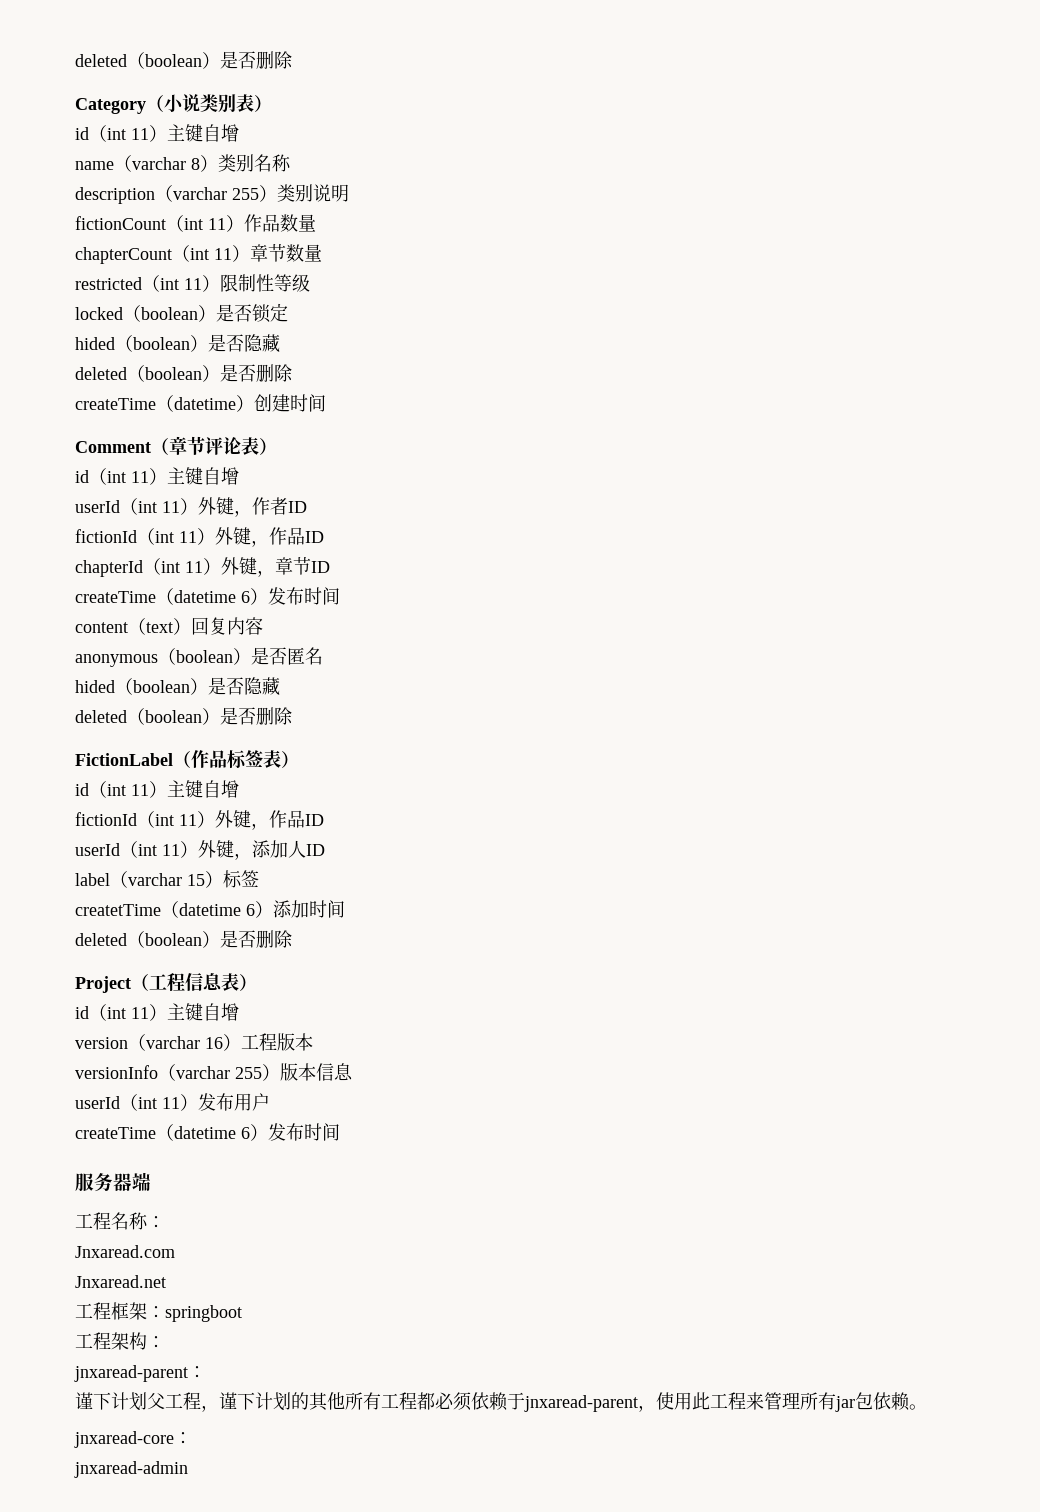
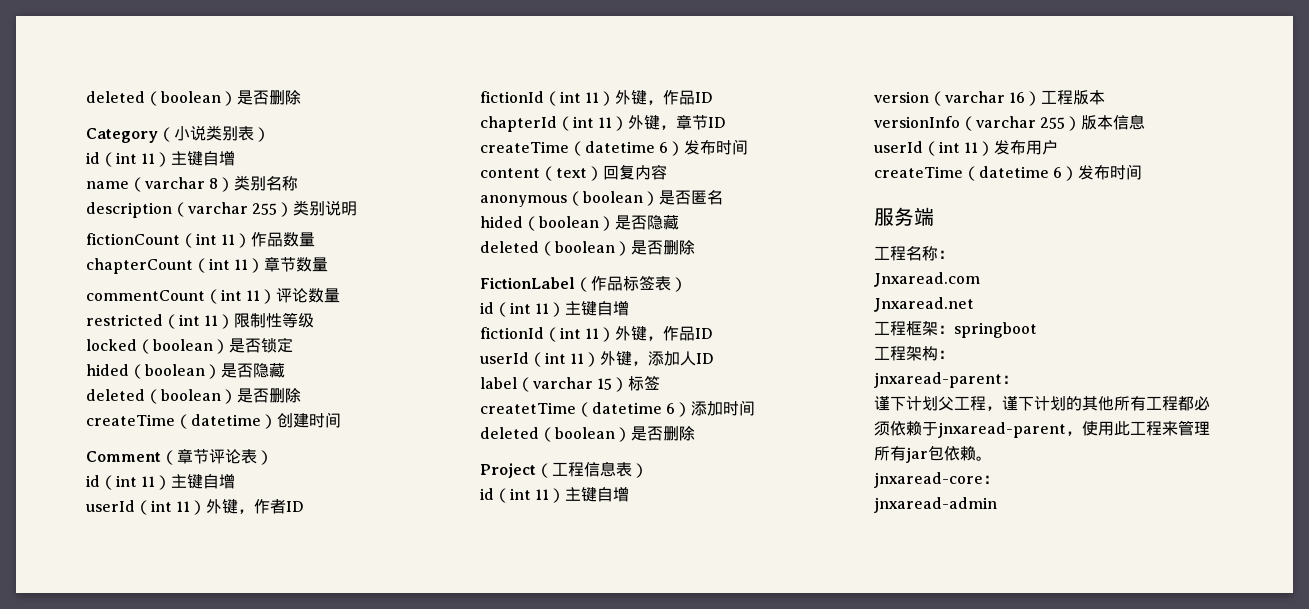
(322, 253) none -> [86,288,341,304] // commentCount（int 11）评论数量
[113,1173,132,1191] 器 -> (914, 216) none

